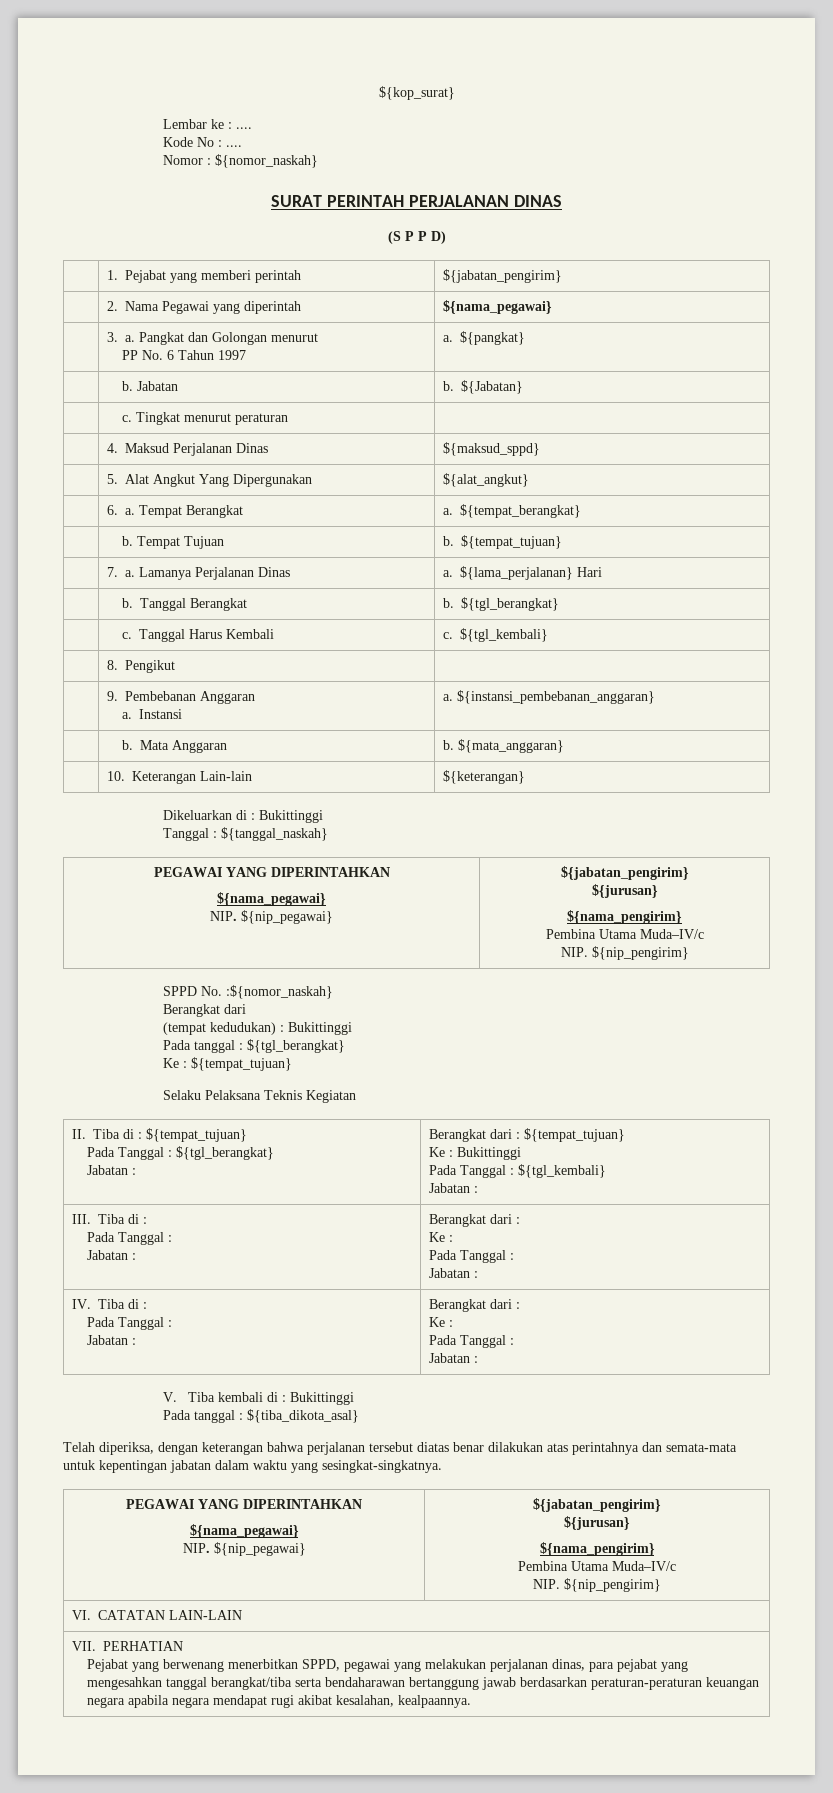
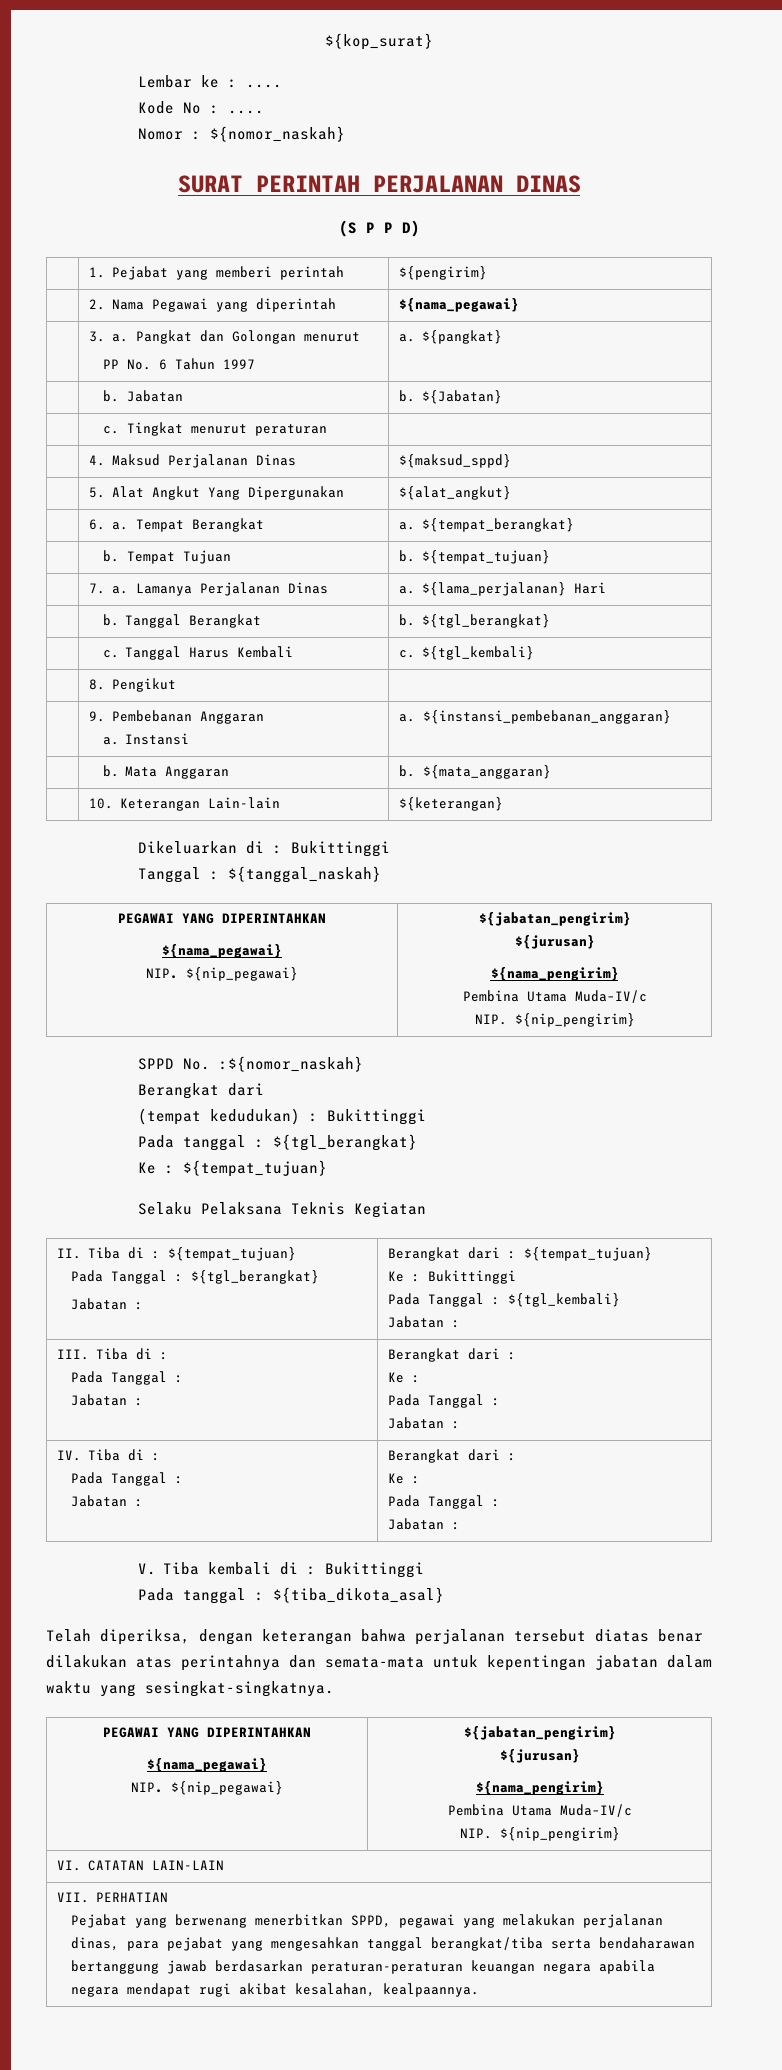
[442,269,562,283] ${jabatan_pengirim} -> [398,266,487,280] ${pengirim}

